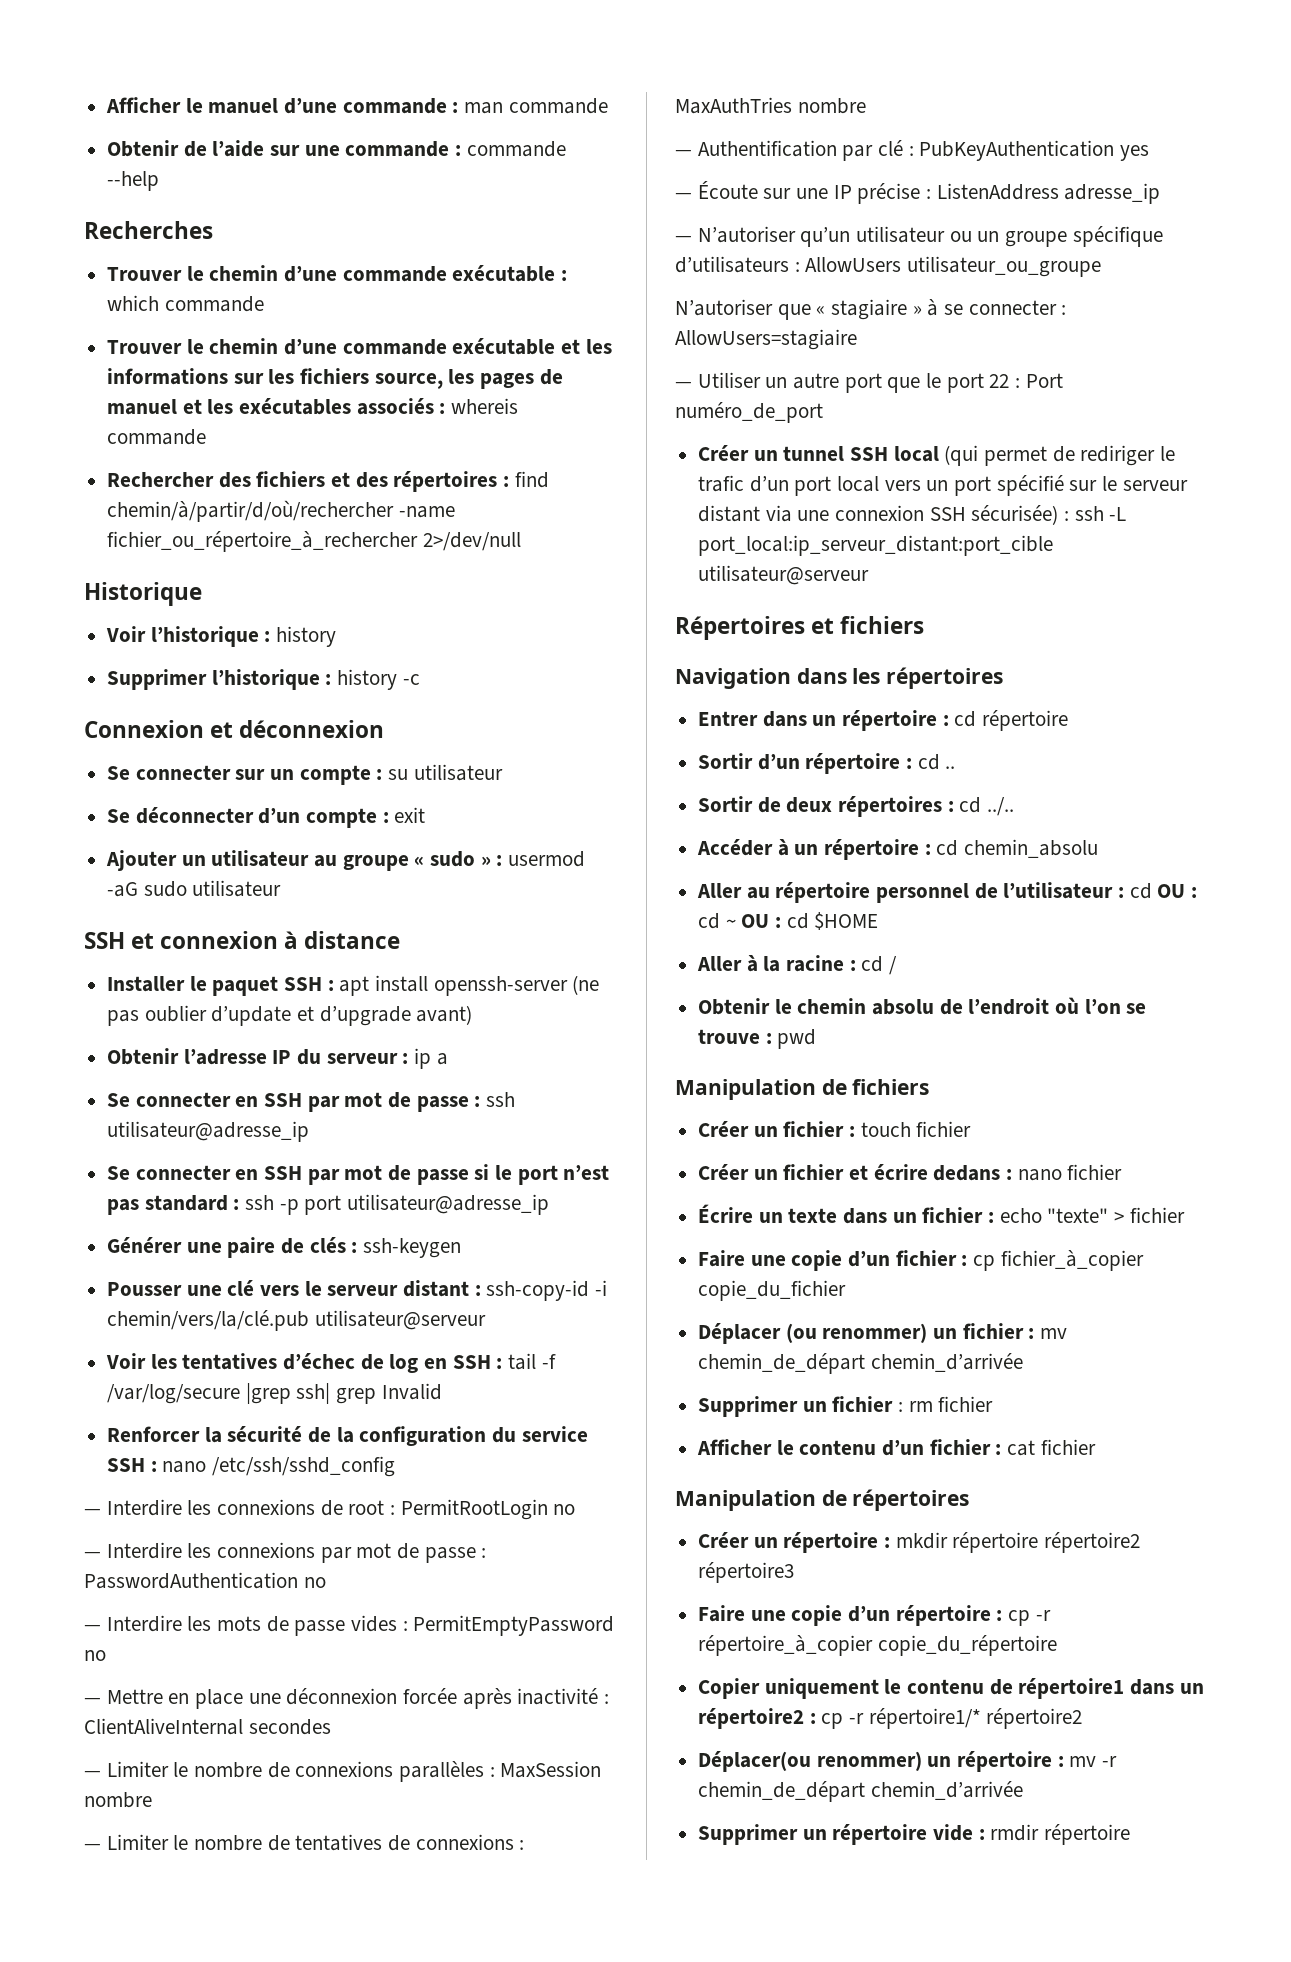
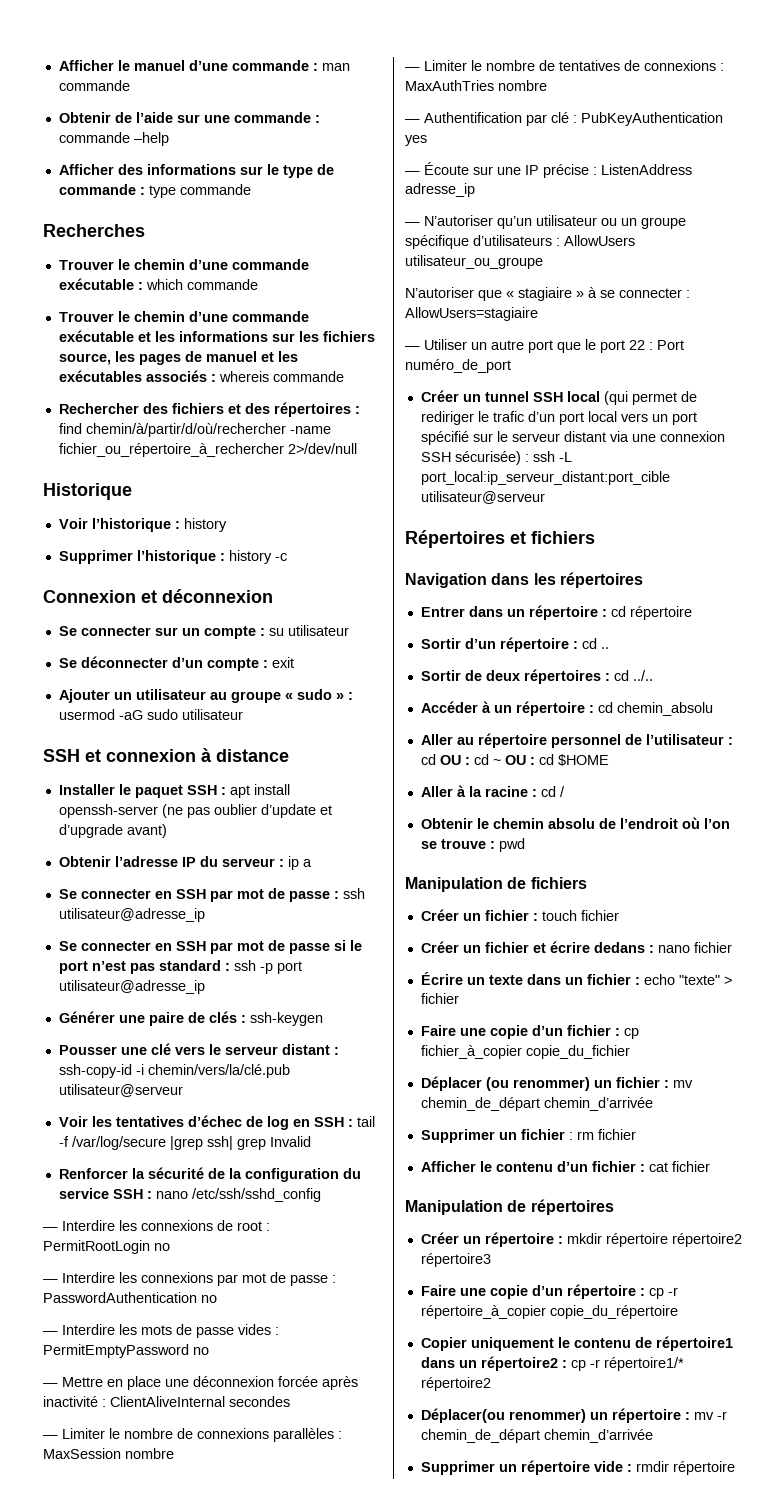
[107,171,160,191] --help -> [133,132,169,146] [58,164,334,178] [58,184,251,198] –help // Afficher des informations sur le type de commande : type commande

